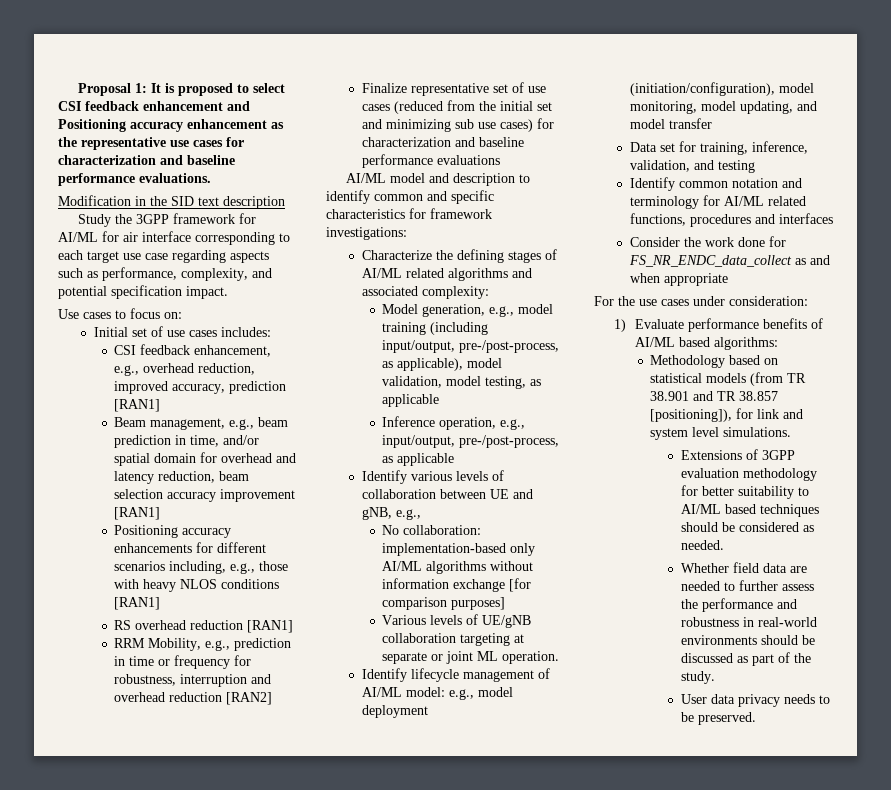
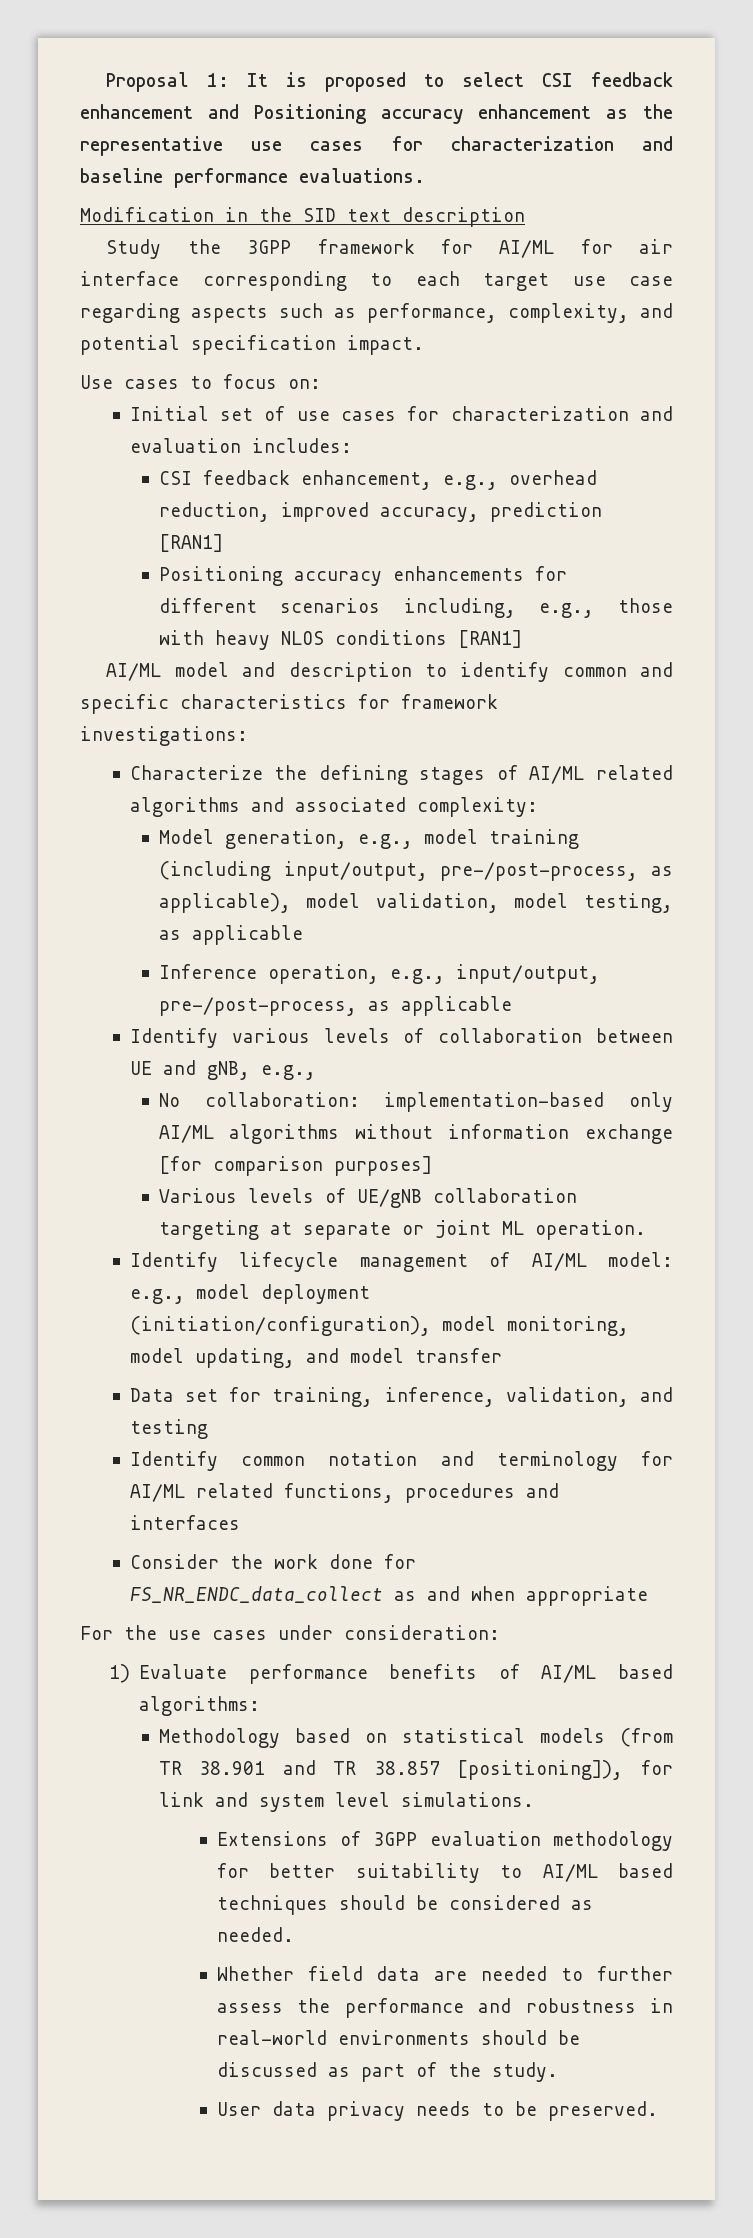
(217, 333) none -> [407,406,673,421] [129,438,241,453] for characterization and evaluation
[114,417,289,430] [114,435,260,448] [114,452,297,466] [114,471,250,484] [114,489,296,502] [114,507,161,520] // Beam management, e.g., beam prediction in time, and/or spatial domain for overhead and latency reduction, beam selection accuracy improvement [RAN1] -> (223, 543) none
[114,620,294,633] [114,638,292,651] [114,655,252,669] [114,674,272,687] [114,692,273,705] [361,82,546,96] [361,100,552,114] [361,118,554,132] [361,137,524,147] [361,154,500,168] // RS overhead reduction [RAN1] // RRM Mobility, e.g., prediction in time or frequency for robustness, interruption and overhead reduction [RAN2] // Finalize representative set of use cases (reduced from the initial set and minimizing sub use cases) for characterization and baseline performance evaluations -> (522, 639) none

